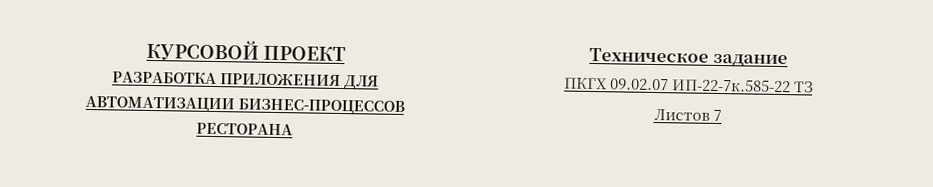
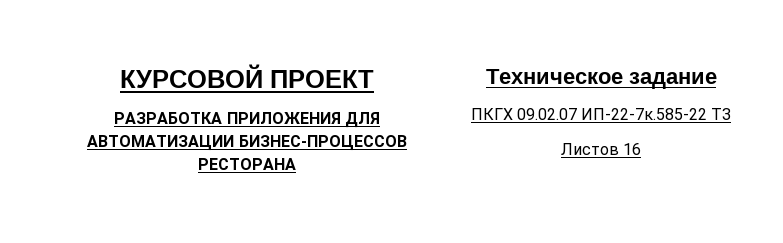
[712,109,722,122] 7 -> [623,143,642,155] 16

